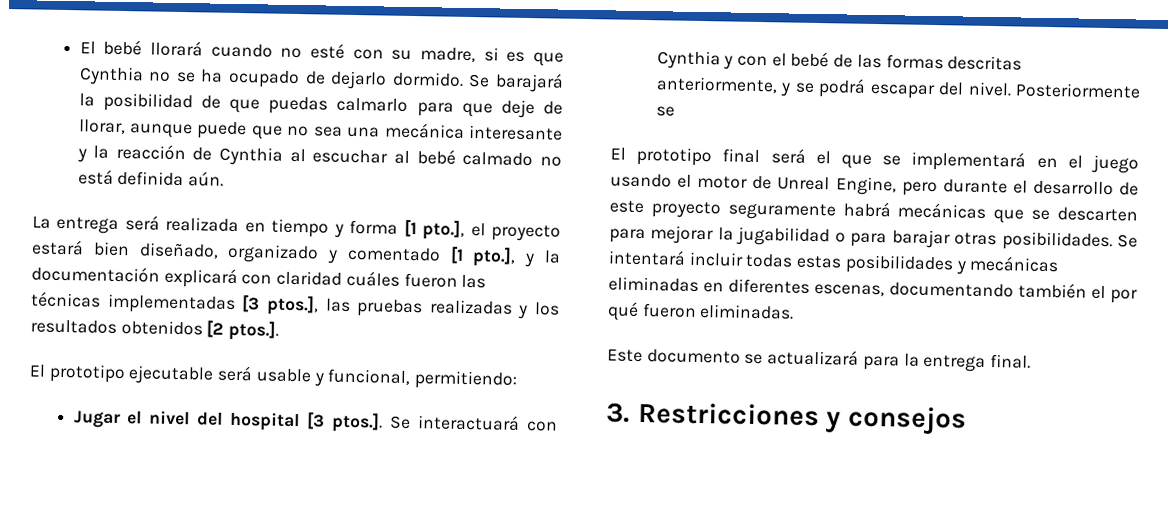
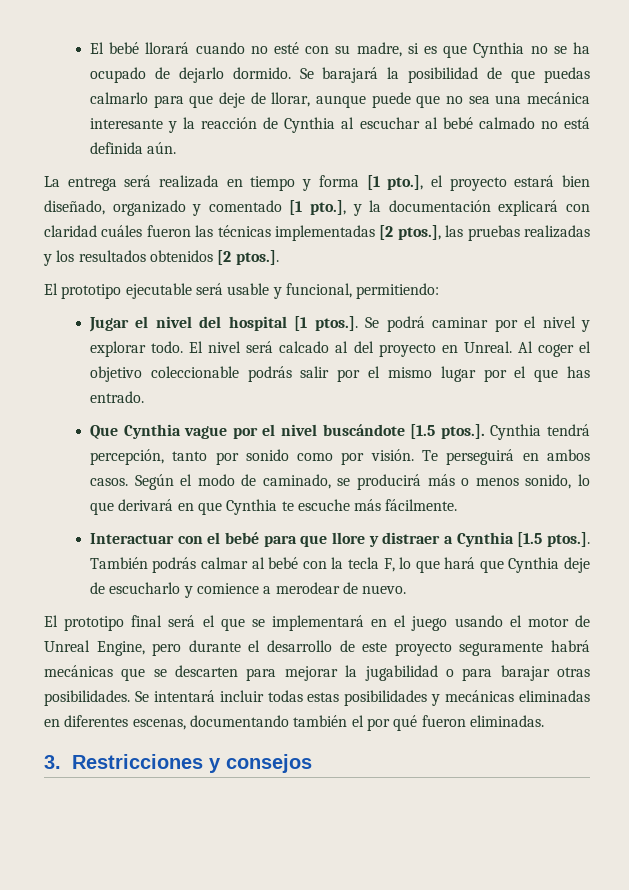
[241,295,261,313] [3 -> [379,225,394,240] [2
[306,412,326,430] [3 -> [294,316,308,331] [1
[417,414,558,432] [656,50,1023,71] [655,76,1141,100] [655,106,675,117] interactuará con Cynthia y con el bebé de las formas descritas anteriormente, y se podrá escapar del nivel. Posteriormente se -> [386,316,590,332] [89,341,591,357] [89,366,591,382] [89,391,144,403] [89,424,590,440] [89,449,590,465] [89,474,591,490] [89,499,458,515] [89,532,590,547] [89,557,590,573] [89,582,407,598] podrá caminar por el nivel y explorar todo. El nivel será calcado al del proyecto en Unreal. Al coger el objetivo coleccionable podrás salir por el mismo lugar por el que has entrado. // Que Cynthia vague por el nivel buscándote [1.5 ptos.]. Cynthia tendrá percepción, tanto por sonido como por visión. Te perseguirá en ambos casos. Según el modo de caminado, se producirá más o menos sonido, lo que derivará en que Cynthia te escuche más fácilmente. // Interactuar con el bebé para que llore y distraer a Cynthia [1.5 ptos.]. También podrás calmar al bebé con la tecla F, lo que hará que Cynthia deje de escucharlo y comience a merodear de nuevo.
[607,349,1032,372] // Este documento se actualizará para la entrega final. -> (544, 721) none

